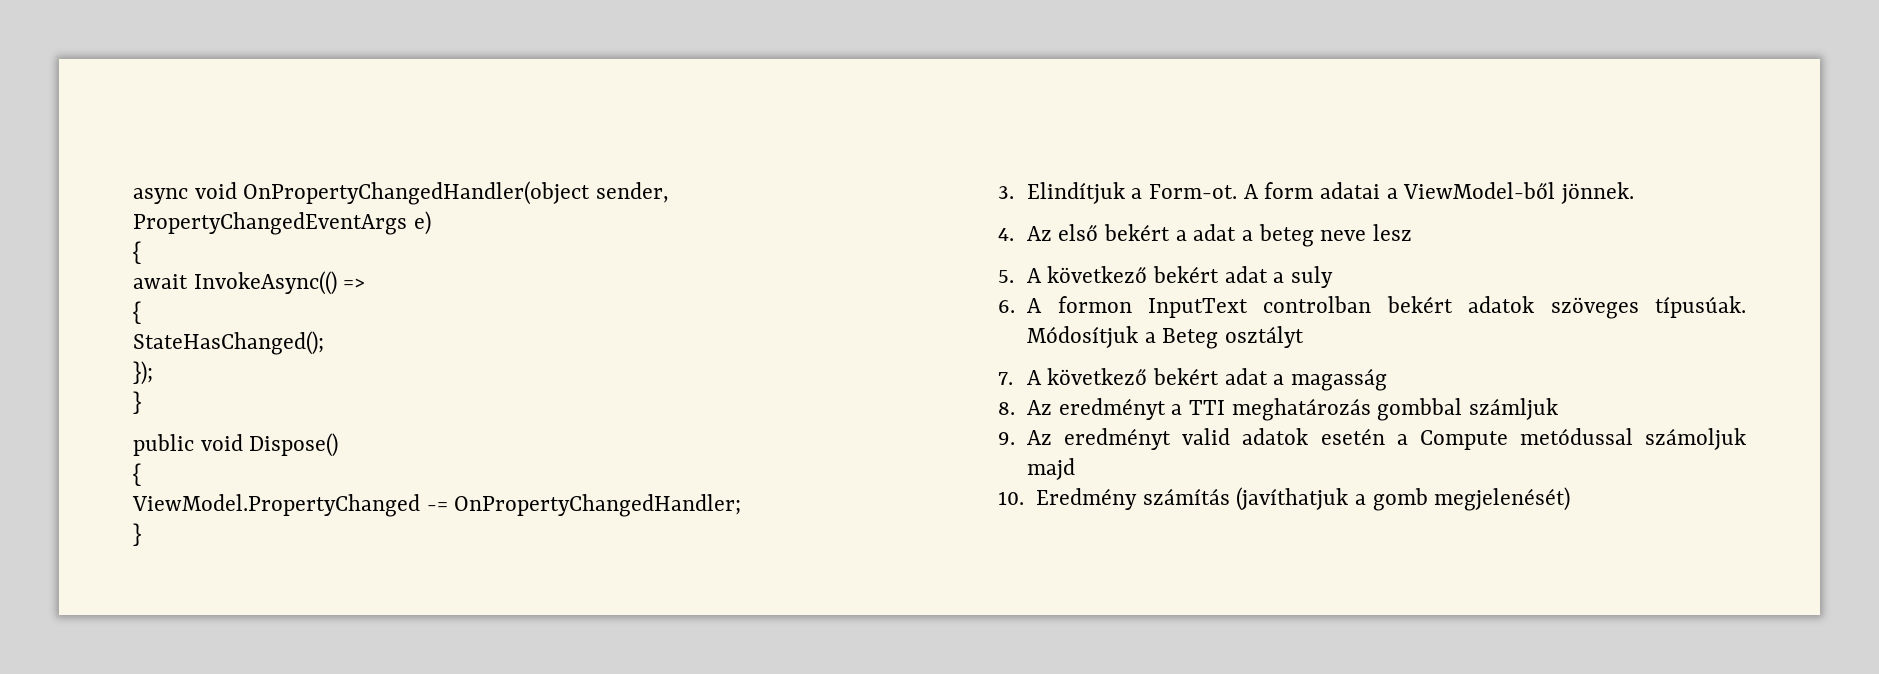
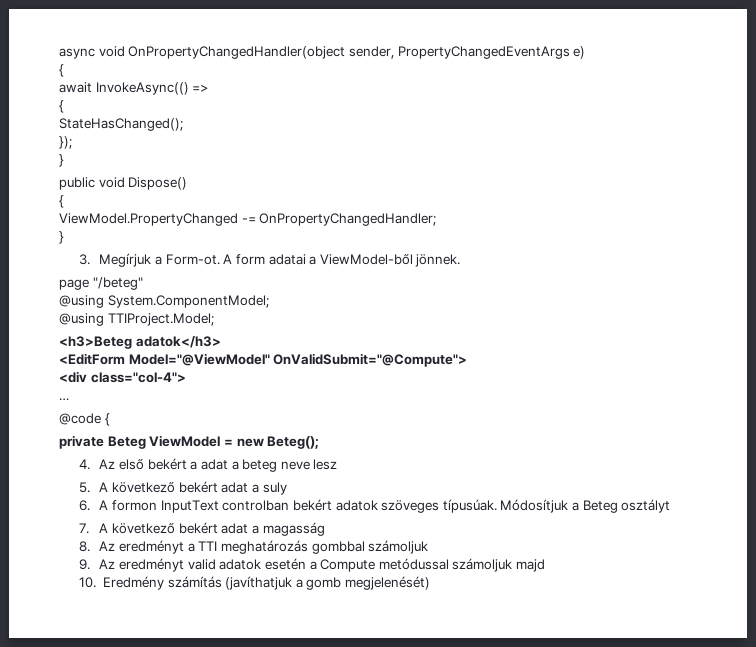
[1026,182,1125,204] Elindítjuk -> [99,253,152,267] Megírjuk
(1634, 193) none -> [59,277,143,290] [59,295,269,308] [59,313,214,326] [59,336,221,349] [59,353,468,367] [59,371,186,383] [59,398,69,401] [59,413,110,426] [59,435,320,449] // page "/beteg" // @using System.ComponentModel; // @using TTIProject.Model; // <h3>Beteg adatok</h3> // <EditForm Model="@ViewModel" OnValidSubmit="@Compute"> // <div class="col-4"> // … // @code { // private Beteg ViewModel = new Beteg();
[1468,398,1558,420] számljuk -> [368,540,429,554] számoljuk

